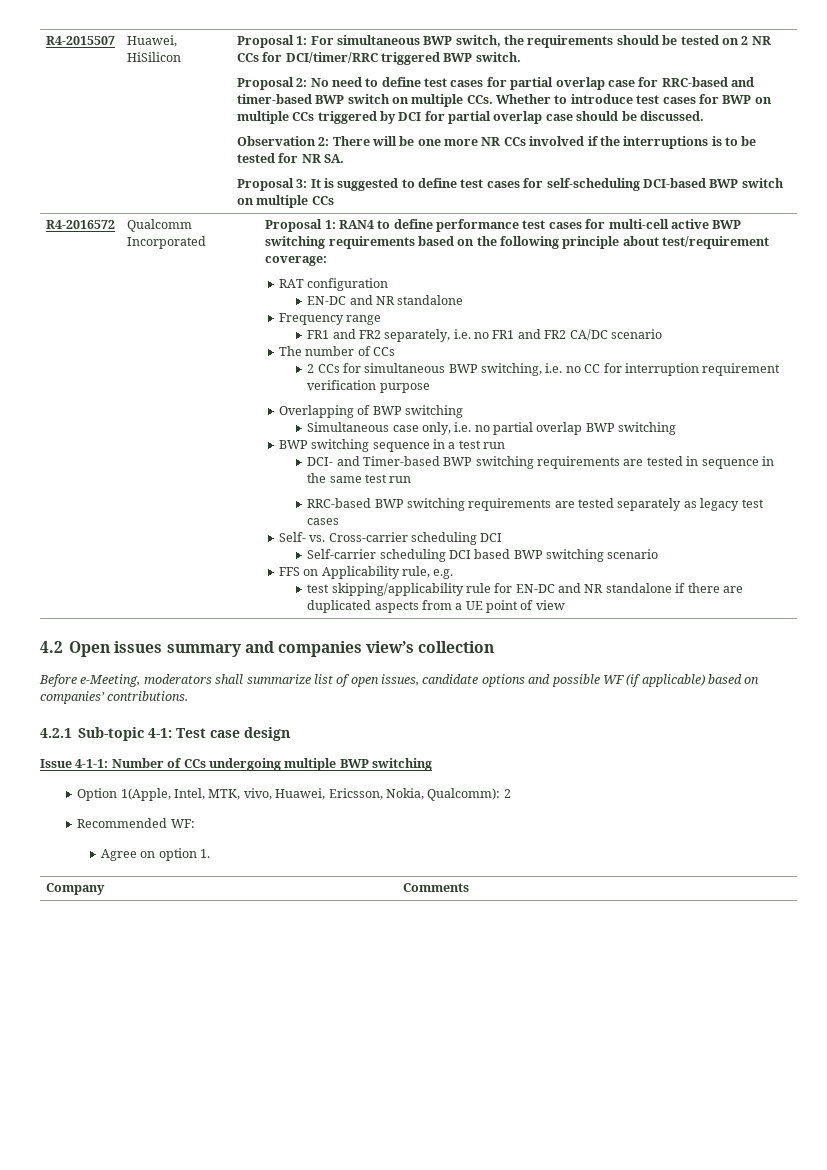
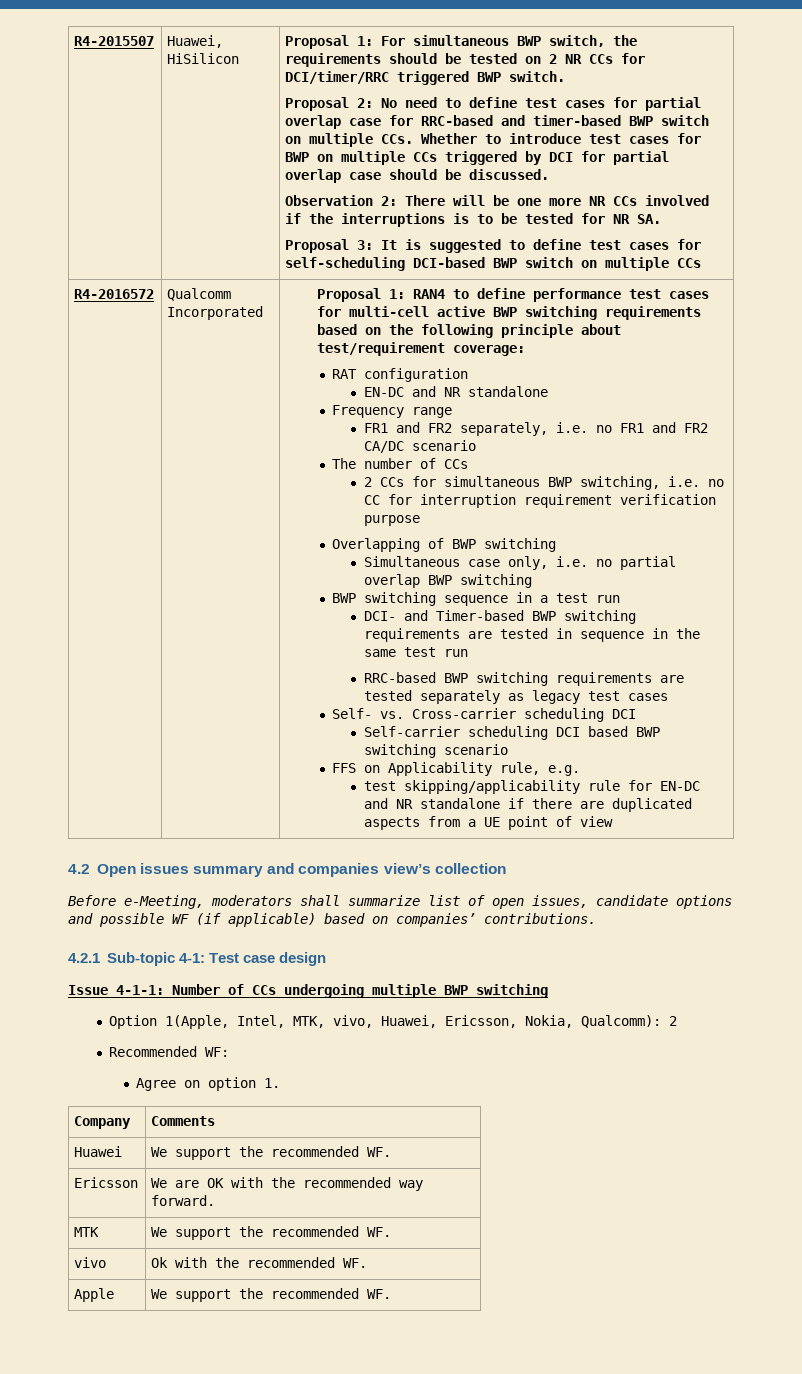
(469, 887) none -> [74,1146,123,1157] [151,1146,392,1160] [74,1177,139,1188] [151,1177,424,1191] [151,1195,216,1206] [74,1227,100,1237] [151,1226,392,1240] [74,1257,107,1268] [151,1257,368,1268] [74,1288,115,1302] [151,1288,392,1302] // Huawei | We support the recommended WF. // Ericsson | We are OK with the recommended way forward. // MTK | We support the recommended WF. // vivo | Ok with the recommended WF. // Apple | We support the recommended WF.

